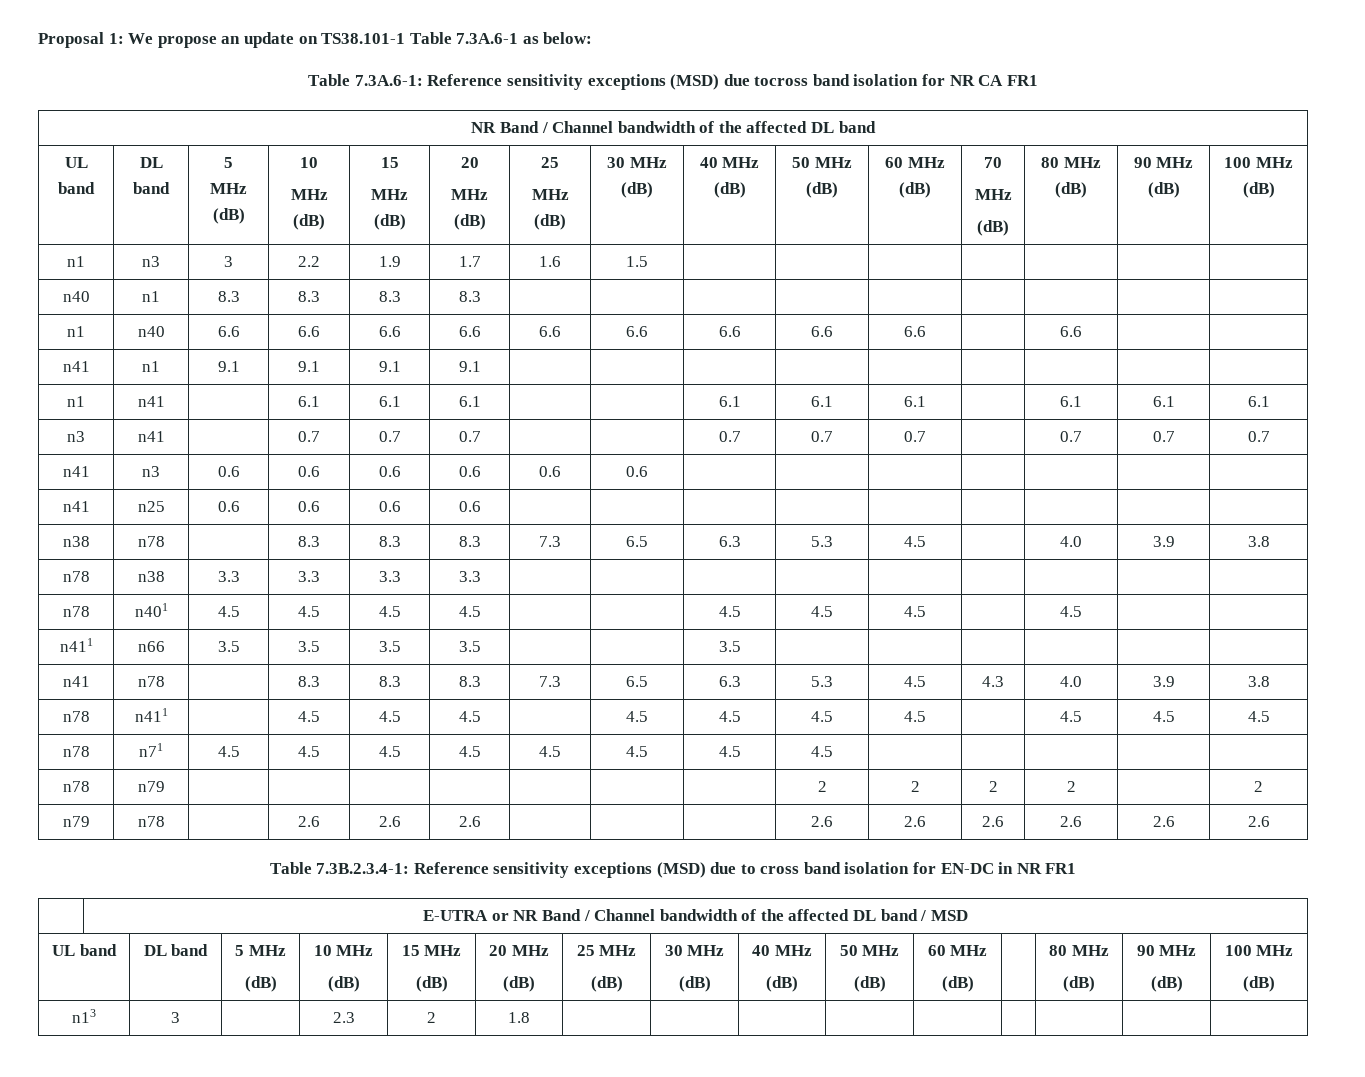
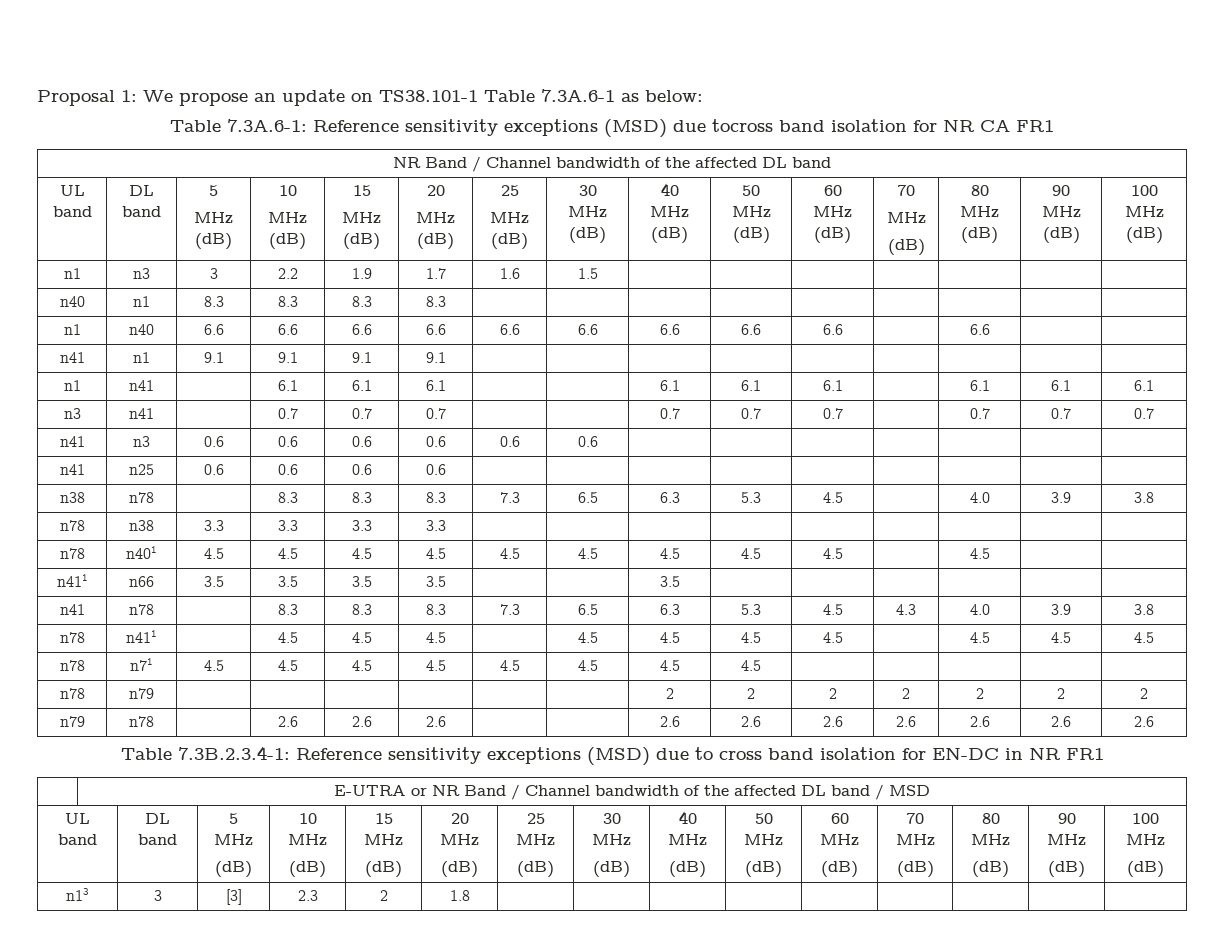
(481, 611) | -> [499,548,520,559] [577,548,598,559] 4.5 | 4.5
[817,781,827,792] [910,781,920,792] [988,781,998,792] [1066,781,1076,792] | 2 | 2 | 2 | 2 | -> [665,688,674,699] [747,688,755,699] [828,688,837,699] [902,688,910,699] [975,688,984,699] [1057,688,1065,699] 2 | 2 | 2 | 2 | 2 | 2
(481, 821) none -> [659,716,680,727] 2.6
(974, 984) none -> [906,813,924,824] [895,834,935,846] [896,861,934,878] 70 MHz // (dB)
(180, 1017) none -> [225,889,242,905] [3]

